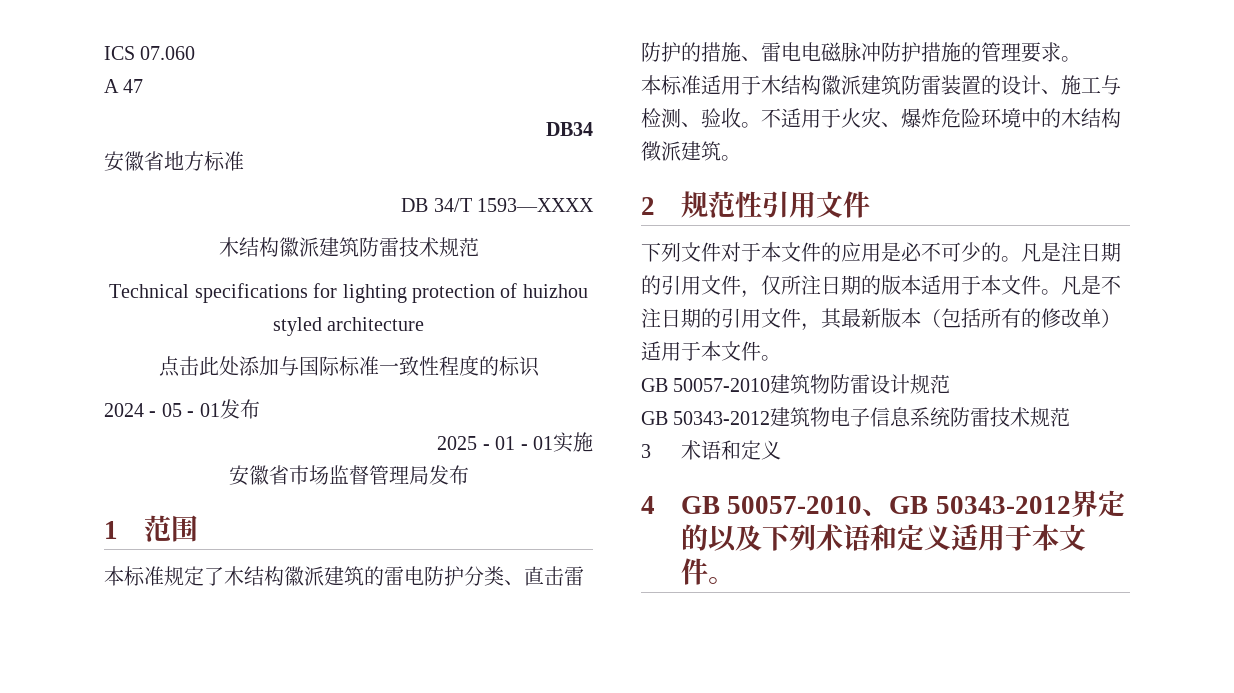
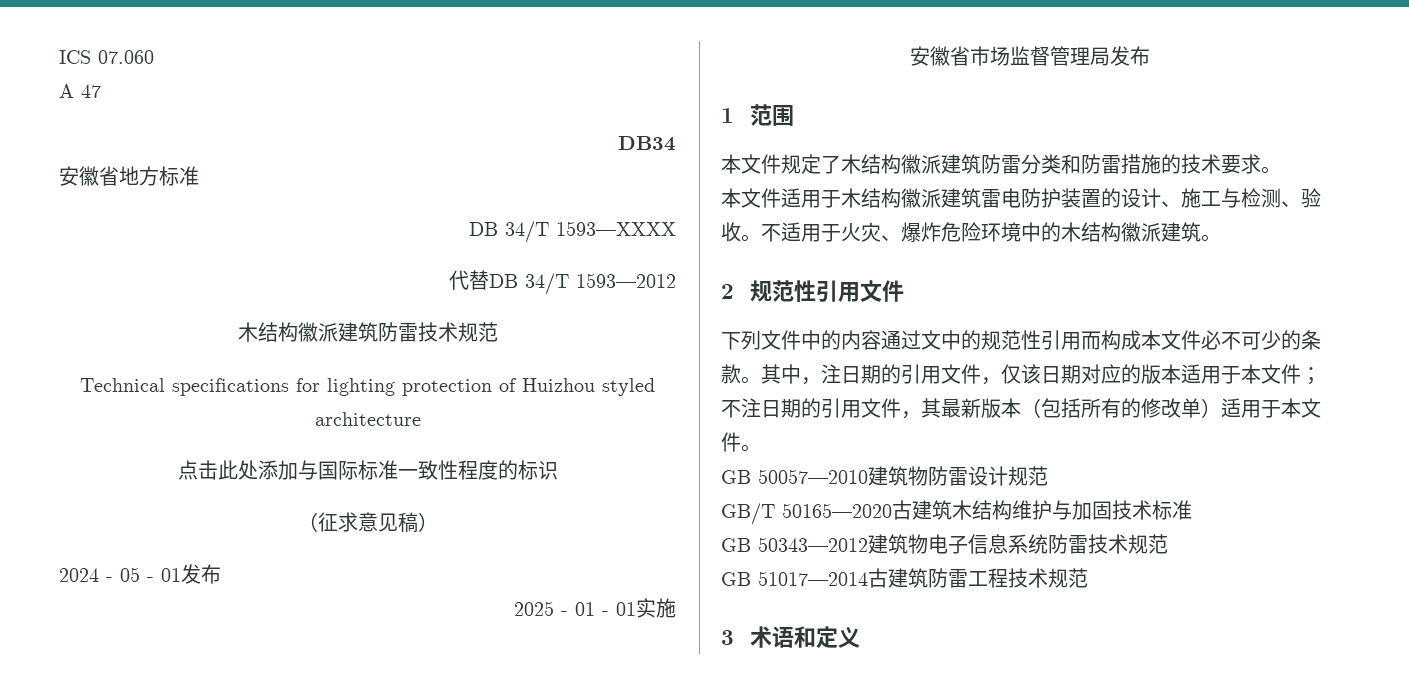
(594, 205) none -> [449,270,676,295] // 代替DB 34/T 1593—2012
[522,284,588,298] huizhou -> [522,378,595,392] Huizhou
(540, 366) none -> [297,512,438,533] // （征求意见稿）
[124,566,164,586] 标准 -> [741,154,781,174] 文件
[364,566,584,586] [641,42,1021,63] 的雷电防护分类、直击雷防护的措施、雷电电磁脉冲防护措施的管理 -> [981,154,1221,174] 防雷分类和防雷措施的技术
[661,75,701,95] 标准 -> [741,188,781,208] 文件
[901,75,941,95] 防雷 -> [981,188,1061,208] 雷电防护
[641,141,661,161] 徵 -> [1121,222,1141,242] 徽
[721,242,1061,262] 对于本文件的应用是必不可少的。凡是 -> [801,330,1321,350] [721,364,821,385] 中的内容通过文中的规范性引用而构成本文件必不可少的条款。其中，
[781,275,861,295] 所注日期 -> [1021,364,1121,384] 该日期对应
[1041,275,1101,295] 。凡是 -> [1301,367,1321,385] ；
[673,378,771,392] 50057-2010 -> [758,469,868,484] 50057—2010
[641,411,771,425] // GB 50343-2012 -> [721,500,1192,525] [721,537,868,552] // GB/T 50165—2020古建筑木结构维护与加固技术标准 // GB 50343—2012
[641,440,781,460] [641,490,1125,517] [680,524,1086,552] [680,558,735,585] 3术语和定义 // 4 GB 50057-2010、GB 50343-2012界定的以及下列术语和定义适用于本文件。 -> [721,568,1088,588] [721,626,860,648] GB 51017—2014古建筑防雷工程技术规范 // 3术语和定义

